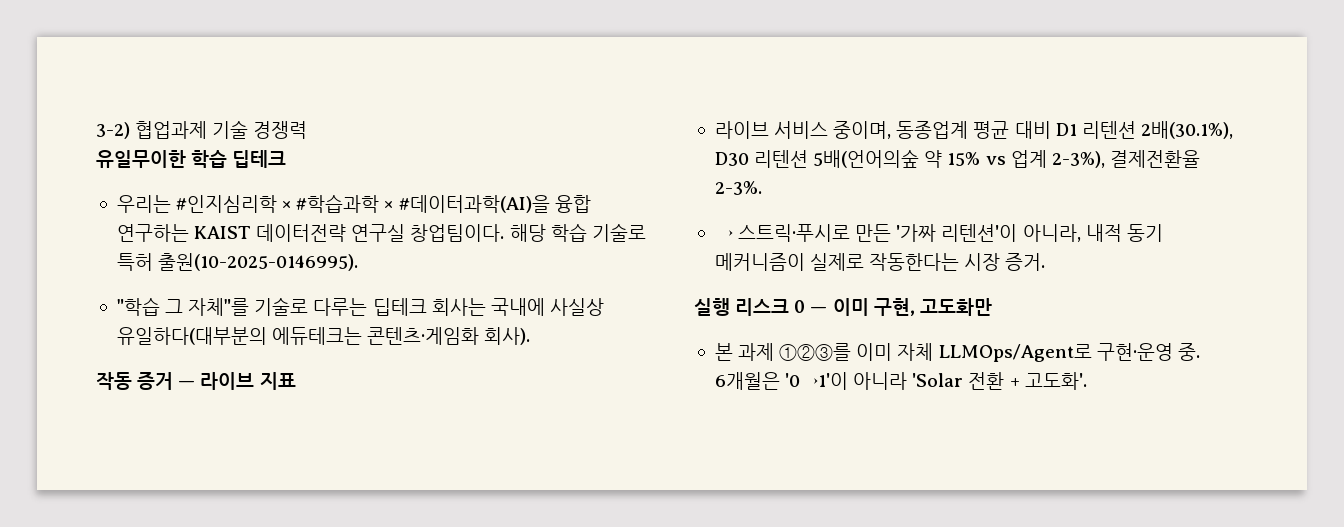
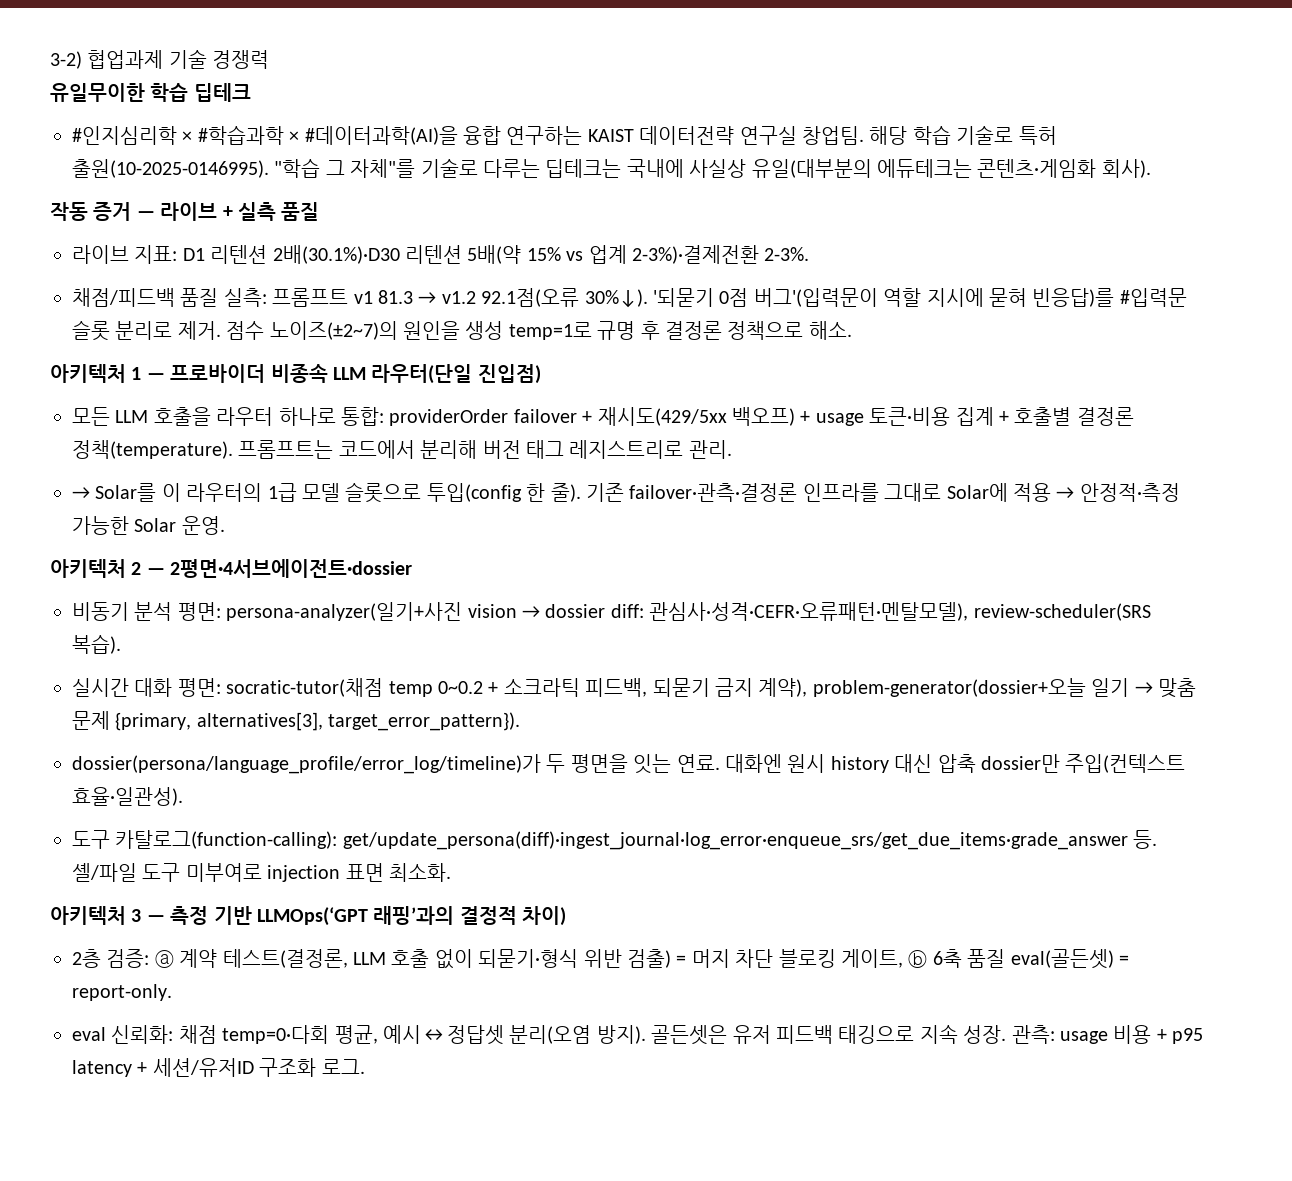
[116,195,171,213] 우리는 -> (251, 92) none
[410,224,505,242] 창업팀이다. -> [801,126,864,145] 창업팀.
(359, 262) // -> (269, 168) none
[372,298,486,316] 딥테크 회사는 -> [545,159,622,178] 딥테크는
[116,327,267,345] 유일하다(대부분의 -> [751,159,872,178] 유일(대부분의
[259,372,296,390] [714,121,1233,139] [714,149,943,168] 지표 // 라이브 서비스 중이며, 동종업계 평균 대비 D1 리텐션 2배(30.1%), D30 리텐션 5배(언어의숲 약 -> [222,202,320,221] [72,245,522,264] + 실측 품질 // 라이브 지표: D1 리텐션 2배(30.1%)·D30 리텐션 5배(약
[1051,150,1200,168] 2-3%), 결제전환율 -> [631,245,759,264] 2-3%)·결제전환
[714,224,1163,242] [714,253,1046,271] [694,298,992,316] [714,343,1200,362] [714,372,1087,390] → 스트릭·푸시로 만든 '가짜 리텐션'이 아니라, 내적 동기 메커니즘이 실제로 작동한다는 시장 증거. // 실행 리스크 0 — 이미 구현, 고도화만 // 본 과제 ①②③를 이미 자체 LLMOps/Agent로 구현·운영 중. 6개월은 '0→1'이 아니라 'Solar 전환 + 고도화'. -> [72,288,1187,308] [72,320,852,341] [50,364,541,384] [72,407,1134,426] [72,440,732,459] [72,482,1180,503] [72,516,225,535] [50,559,413,578] [72,602,1151,621] [72,634,121,654] [72,678,1196,698] [72,711,521,731] [72,754,1186,774] [72,787,183,806] [72,830,1158,850] [72,863,451,882] [50,906,567,926] [72,949,1129,969] [72,984,172,1001] [72,1024,1204,1045] [72,1058,365,1077] 채점/피드백 품질 실측: 프롬프트 v1 81.3 → v1.2 92.1점(오류 30%↓). '되묻기 0점 버그'(입력문이 역할 지시에 묻혀 빈응답)를 #입력문 슬롯 분리로 제거. 점수 노이즈(±2~7)의 원인을 생성 temp=1로 규명 후 결정론 정책으로 해소. // 아키텍처 1 — 프로바이더 비종속 LLM 라우터(단일 진입점) // 모든 LLM 호출을 라우터 하나로 통합: providerOrder failover + 재시도(429/5xx 백오프) + usage 토큰·비용 집계 + 호출별 결정론 정책(temperature). 프롬프트는 코드에서 분리해 버전 태그 레지스트리로 관리. // → Solar를 이 라우터의 1급 모델 슬롯으로 투입(config 한 줄). 기존 failover·관측·결정론 인프라를 그대로 Solar에 적용 → 안정적·측정 가능한 Solar 운영. // 아키텍처 2 — 2평면·4서브에이전트·dossier // 비동기 분석 평면: persona-analyzer(일기+사진 vision → dossier diff: 관심사·성격·CEFR·오류패턴·멘탈모델), review-scheduler(SRS 복습). // 실시간 대화 평면: socratic-tutor(채점 temp 0~0.2 + 소크라틱 피드백, 되묻기 금지 계약), problem-generator(dossier+오늘 일기 → 맞춤 문제 {primary, alternatives[3], target_error_pattern}). // dossier(persona/language_profile/error_log/timeline)가 두 평면을 잇는 연료. 대화엔 원시 history 대신 압축 dossier만 주입(컨텍스트 효율·일관성). // 도구 카탈로그(function-calling): get/update_persona(diff)·ingest_journal·log_error·enqueue_srs/get_due_items·grade_answer 등. 셸/파일 도구 미부여로 injection 표면 최소화. // 아키텍처 3 — 측정 기반 LLMOps(‘GPT 래핑’과의 결정적 차이) // 2층 검증: ⓐ 계약 테스트(결정론, LLM 호출 없이 되묻기·형식 위반 검출) = 머지 차단 블로킹 게이트, ⓑ 6축 품질 eval(골든셋) = report-only. // eval 신뢰화: 채점 temp=0·다회 평균, 예시↔정답셋 분리(오염 방지). 골든셋은 유저 피드백 태깅으로 지속 성장. 관측: usage 비용 + p95 latency + 세션/유저ID 구조화 로그.

